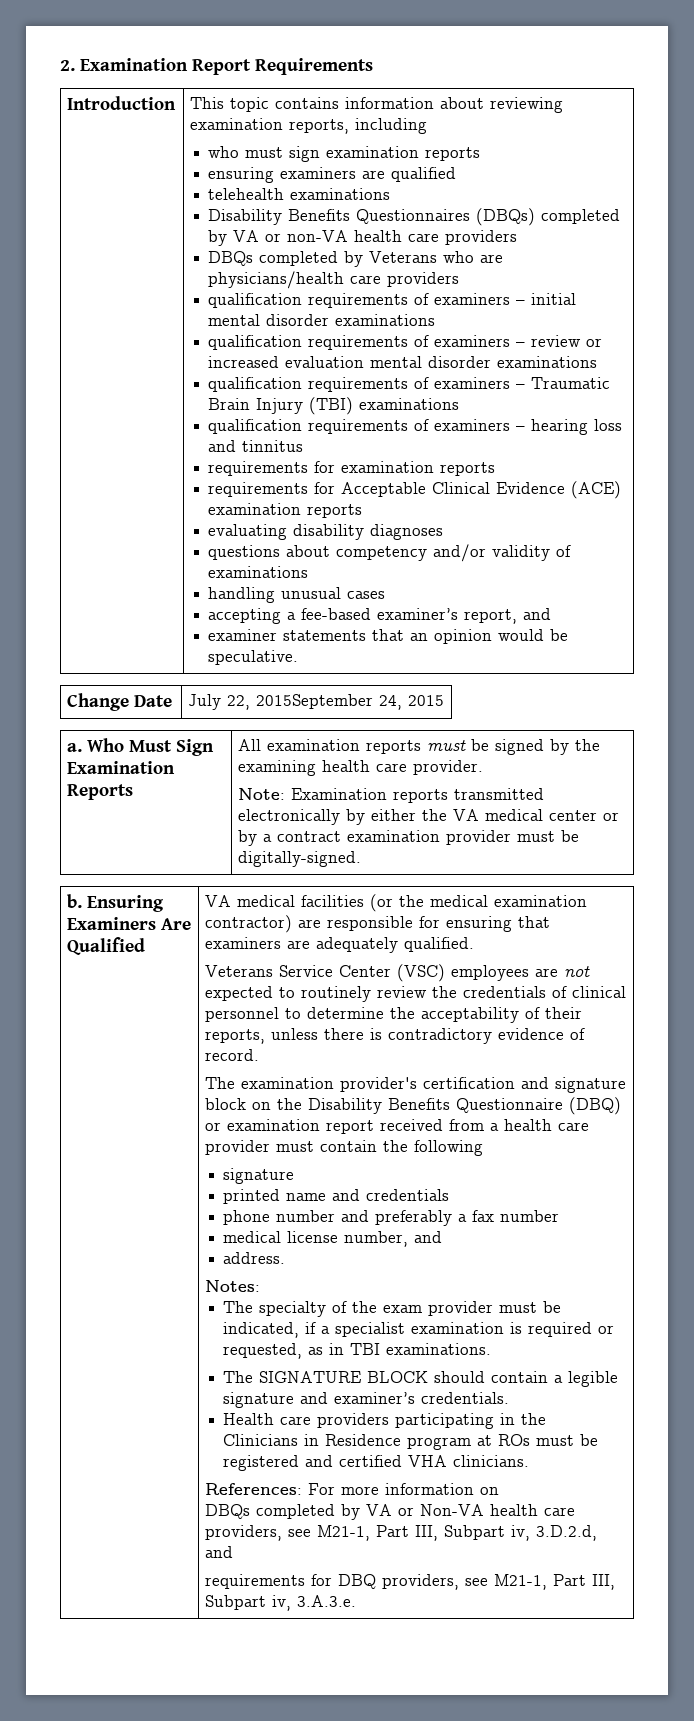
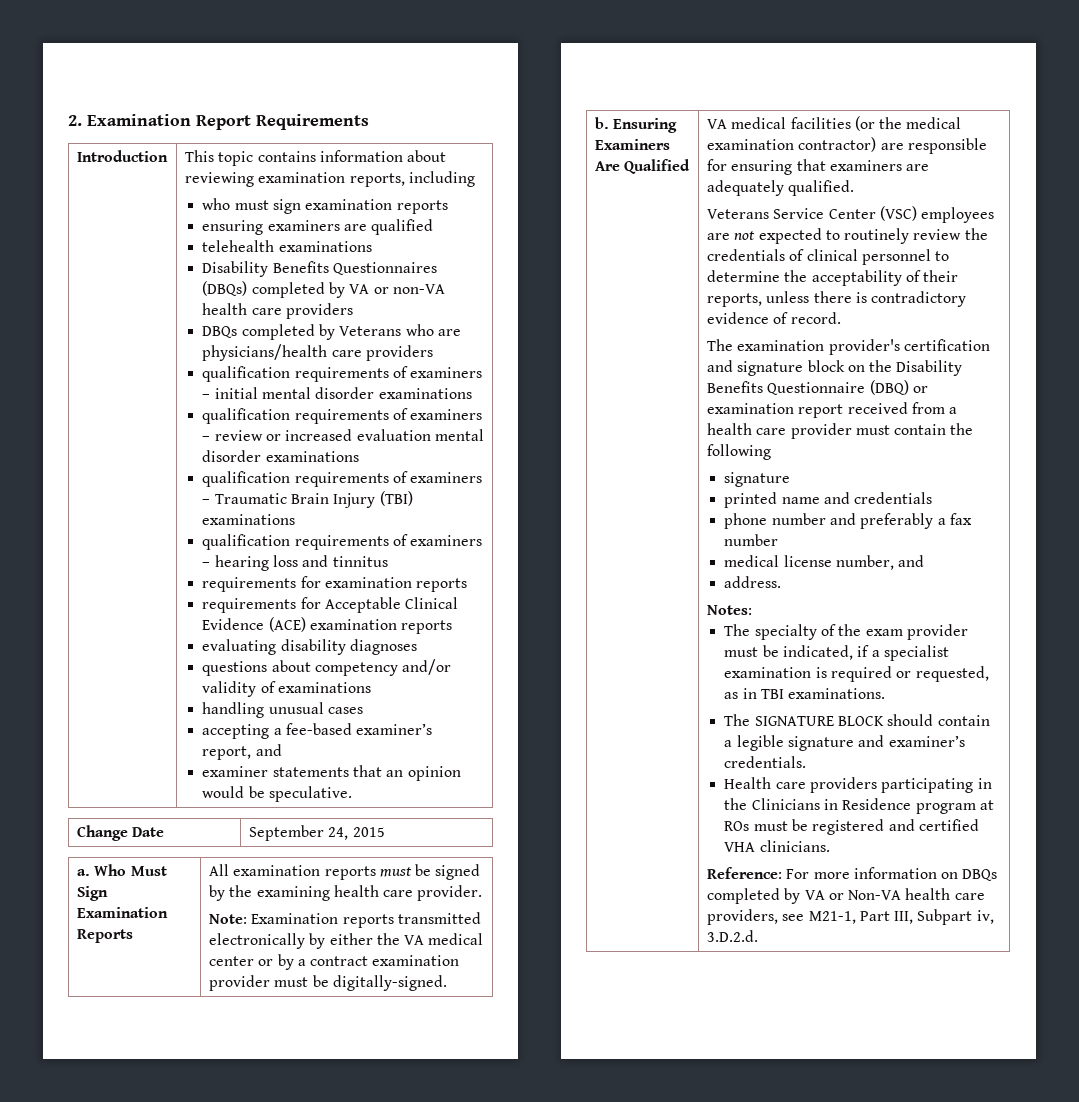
[188,694,374,710] July 22, 2015September -> [248,825,324,841] September
[205,1483,303,1495] References: -> [706,867,782,879] Reference:
(500, 1491) // -> (959, 875) none
[536,1525,598,1541] [205,1546,234,1558] [205,1574,616,1590] [205,1595,357,1611] 3.D.2.d, and // requirements for DBQ providers, see M21-1, Part III, Subpart iv, 3.A.3.e. -> [706,930,758,942] 3.D.2.d.

